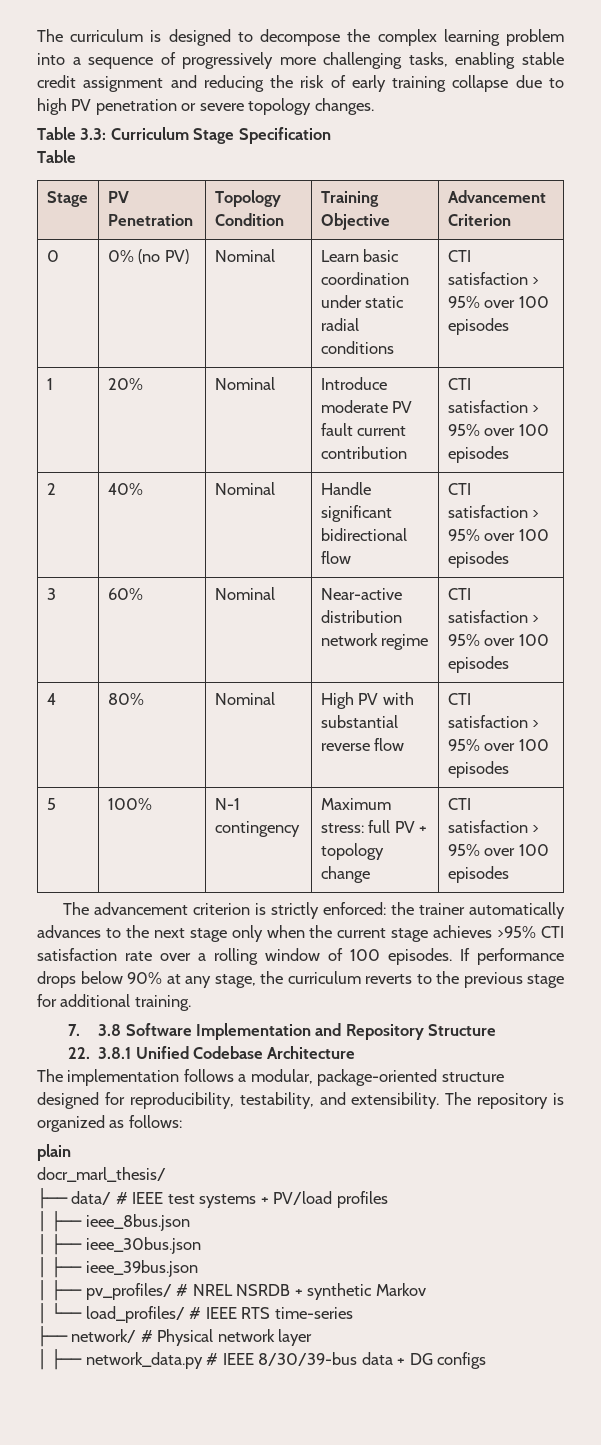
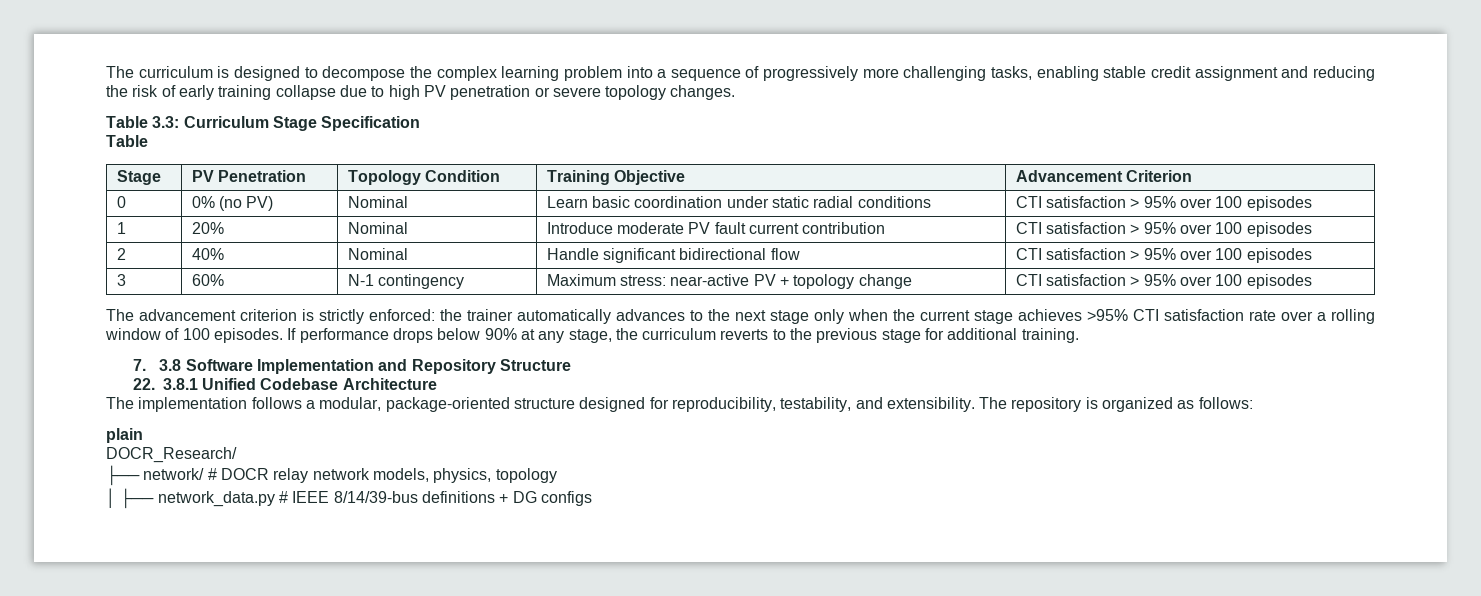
[214,587,275,600] [320,588,402,600] [320,610,402,623] [320,633,429,650] [447,588,471,600] [447,610,540,623] [447,634,549,646] [447,656,509,673] [46,693,56,705] [107,693,144,705] [214,692,275,705] [320,692,414,709] [320,715,398,728] [320,738,405,751] [447,693,471,705] [447,715,540,728] [447,739,549,751] [447,761,509,778] [46,798,56,810] [107,798,152,810] | Nominal | Near-active distribution network regime | CTI satisfaction > 95% over 100 episodes // 4 | 80% | Nominal | High PV with substantial reverse flow | CTI satisfaction > 95% over 100 episodes // 5 | 100% -> (224, 280) none
[368,820,391,833] full -> [670,274,750,286] near-active
[37,1167,166,1182] [37,1188,388,1209] [37,1211,190,1232] [37,1234,201,1255] [37,1257,198,1278] [37,1280,426,1301] [37,1303,353,1324] [37,1326,313,1347] docr_marl_thesis/ // ├── data/ # IEEE test systems + PV/load profiles // │ ├── ieee_8bus.json // │ ├── ieee_30bus.json // │ ├── ieee_39bus.json // │ ├── pv_profiles/ # NREL NSRDB + synthetic Markov // │ └── load_profiles/ # IEEE RTS time-series // ├── network/ # Physical network layer -> [106,447,237,463] [106,465,557,486] DOCR_Research/ // ├── network/ # DOCR relay network models, physics, topology
[258,1352,393,1366] 8/30/39-bus data -> [333,491,495,503] 8/14/39-bus definitions

